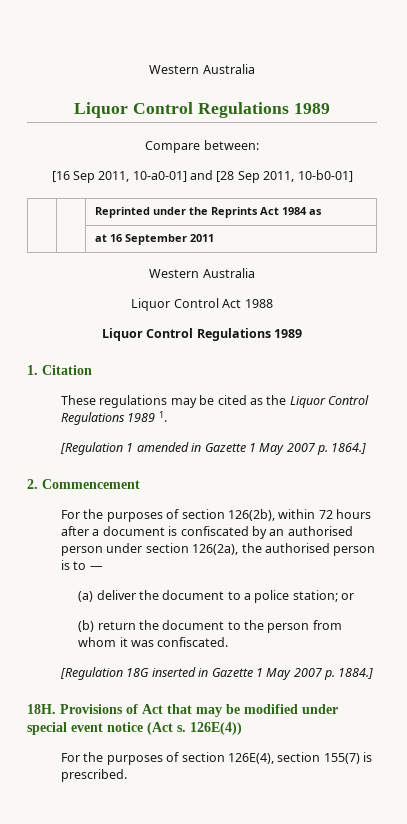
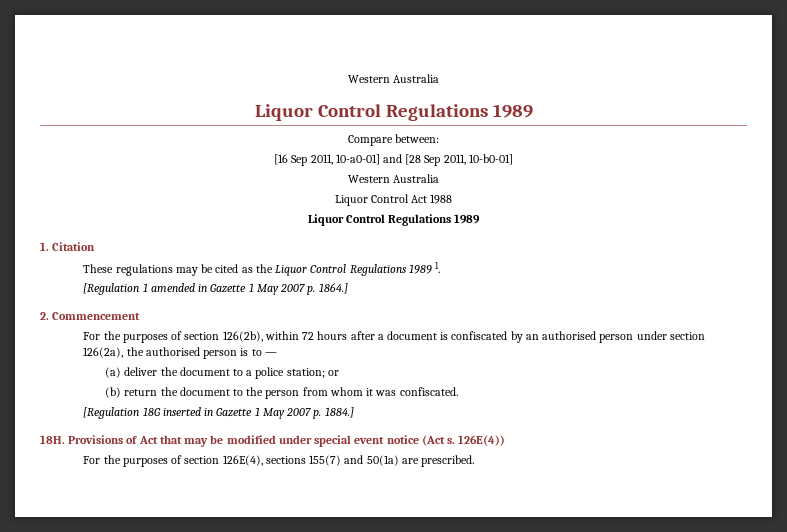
[94,207,322,218] [94,234,214,245] // | | Reprinted under the Reprints Act 1984 as // | | at 16 September 2011 -> (513, 159) none
[277,752,373,764] section 155(7) is -> [265,455,419,466] sections 155(7) and 50(1a) are

